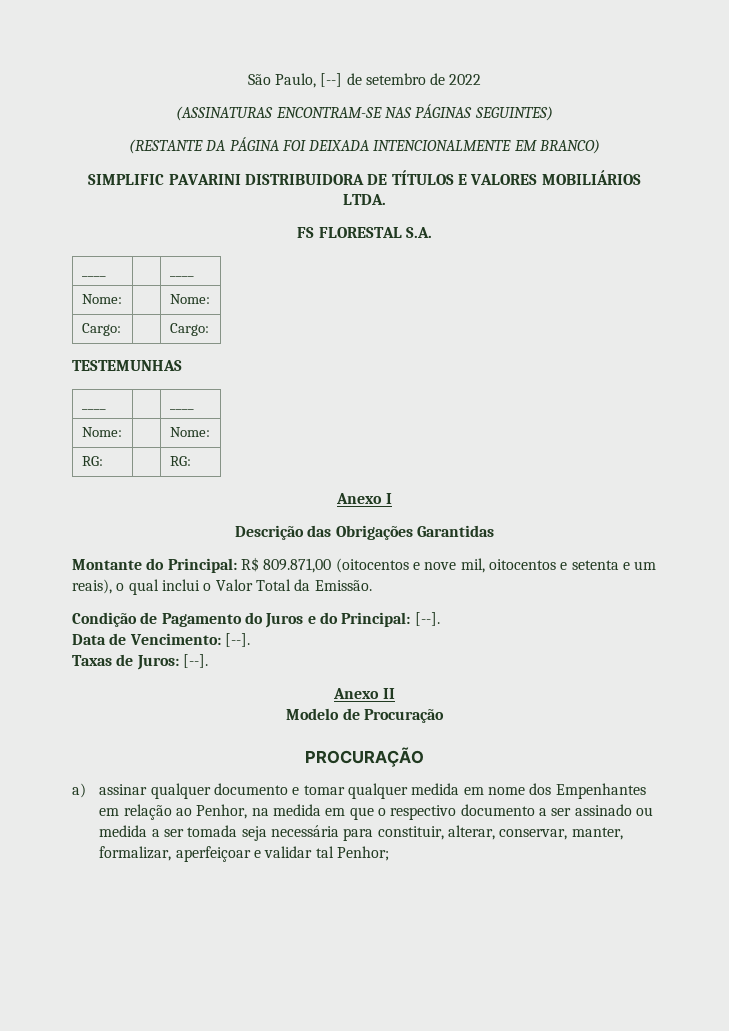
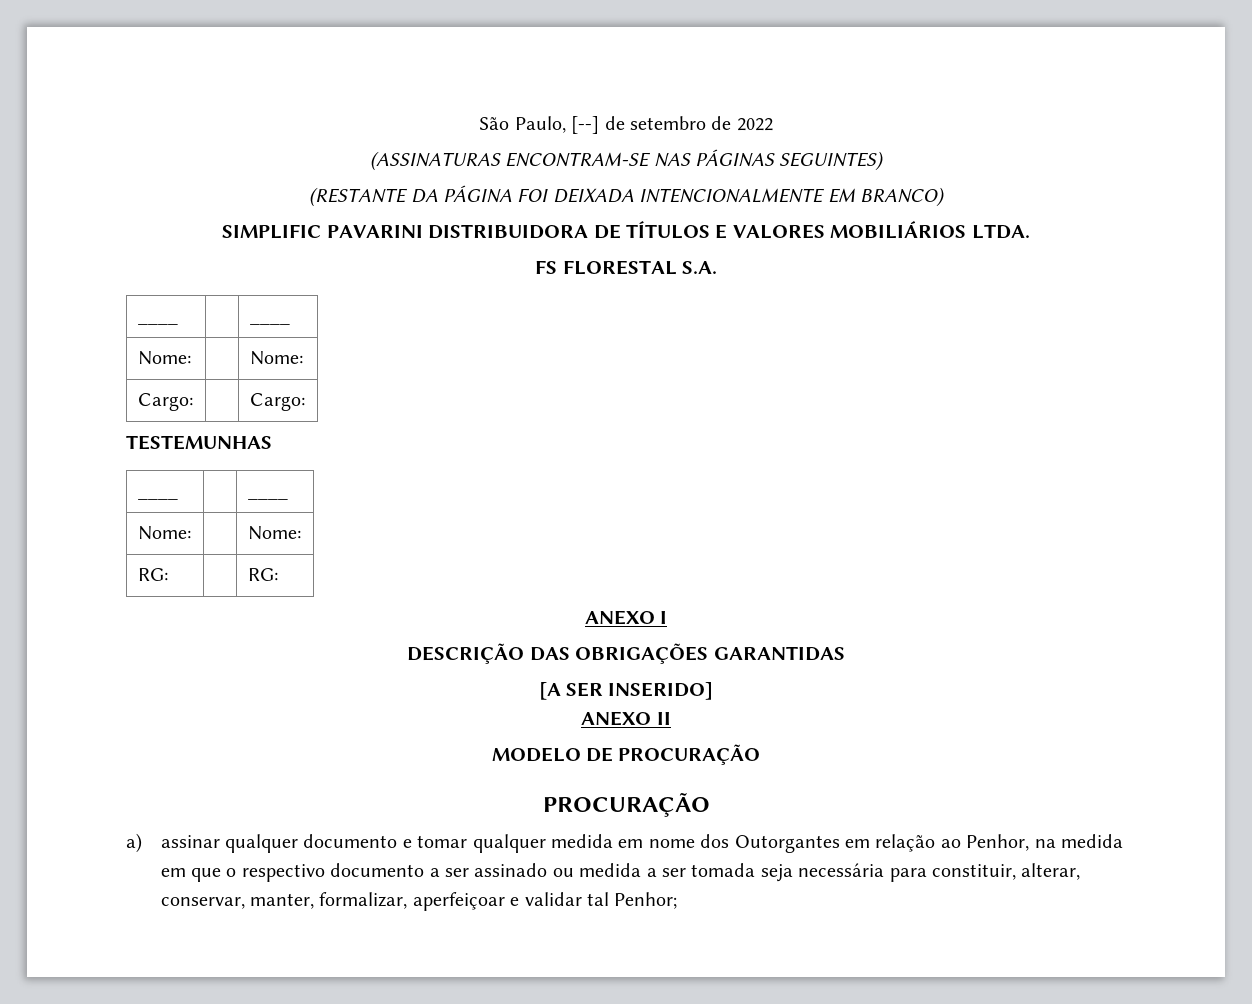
[336,493,383,504] Anexo -> [584,610,655,625] ANEXO
[235,525,494,540] [72,557,657,573] [72,579,372,595] [72,612,440,628] [72,633,250,647] [72,654,208,670] [333,688,395,699] [286,708,444,723] Descrição das Obrigações Garantidas // Montante do Principal: R$ 809.871,00 (oitocentos e nove mil, oitocentos e setenta e um reais), o qual inclui o Valor Total da Emissão. // Condição de Pagamento do Juros e do Principal: [--]. // Data de Vencimento: [--]. // Taxas de Juros: [--]. // Anexo II // Modelo de Procuração -> [407,643,845,664] [538,682,714,700] [581,711,671,726] [491,744,761,765] DESCRIÇÃO DAS OBRIGAÇÕES GARANTIDAS // [A SER INSERIDO] // ANEXO II // MODELO DE PROCURAÇÃO
[555,783,646,799] Empenhantes -> [734,835,840,853] Outorgantes

